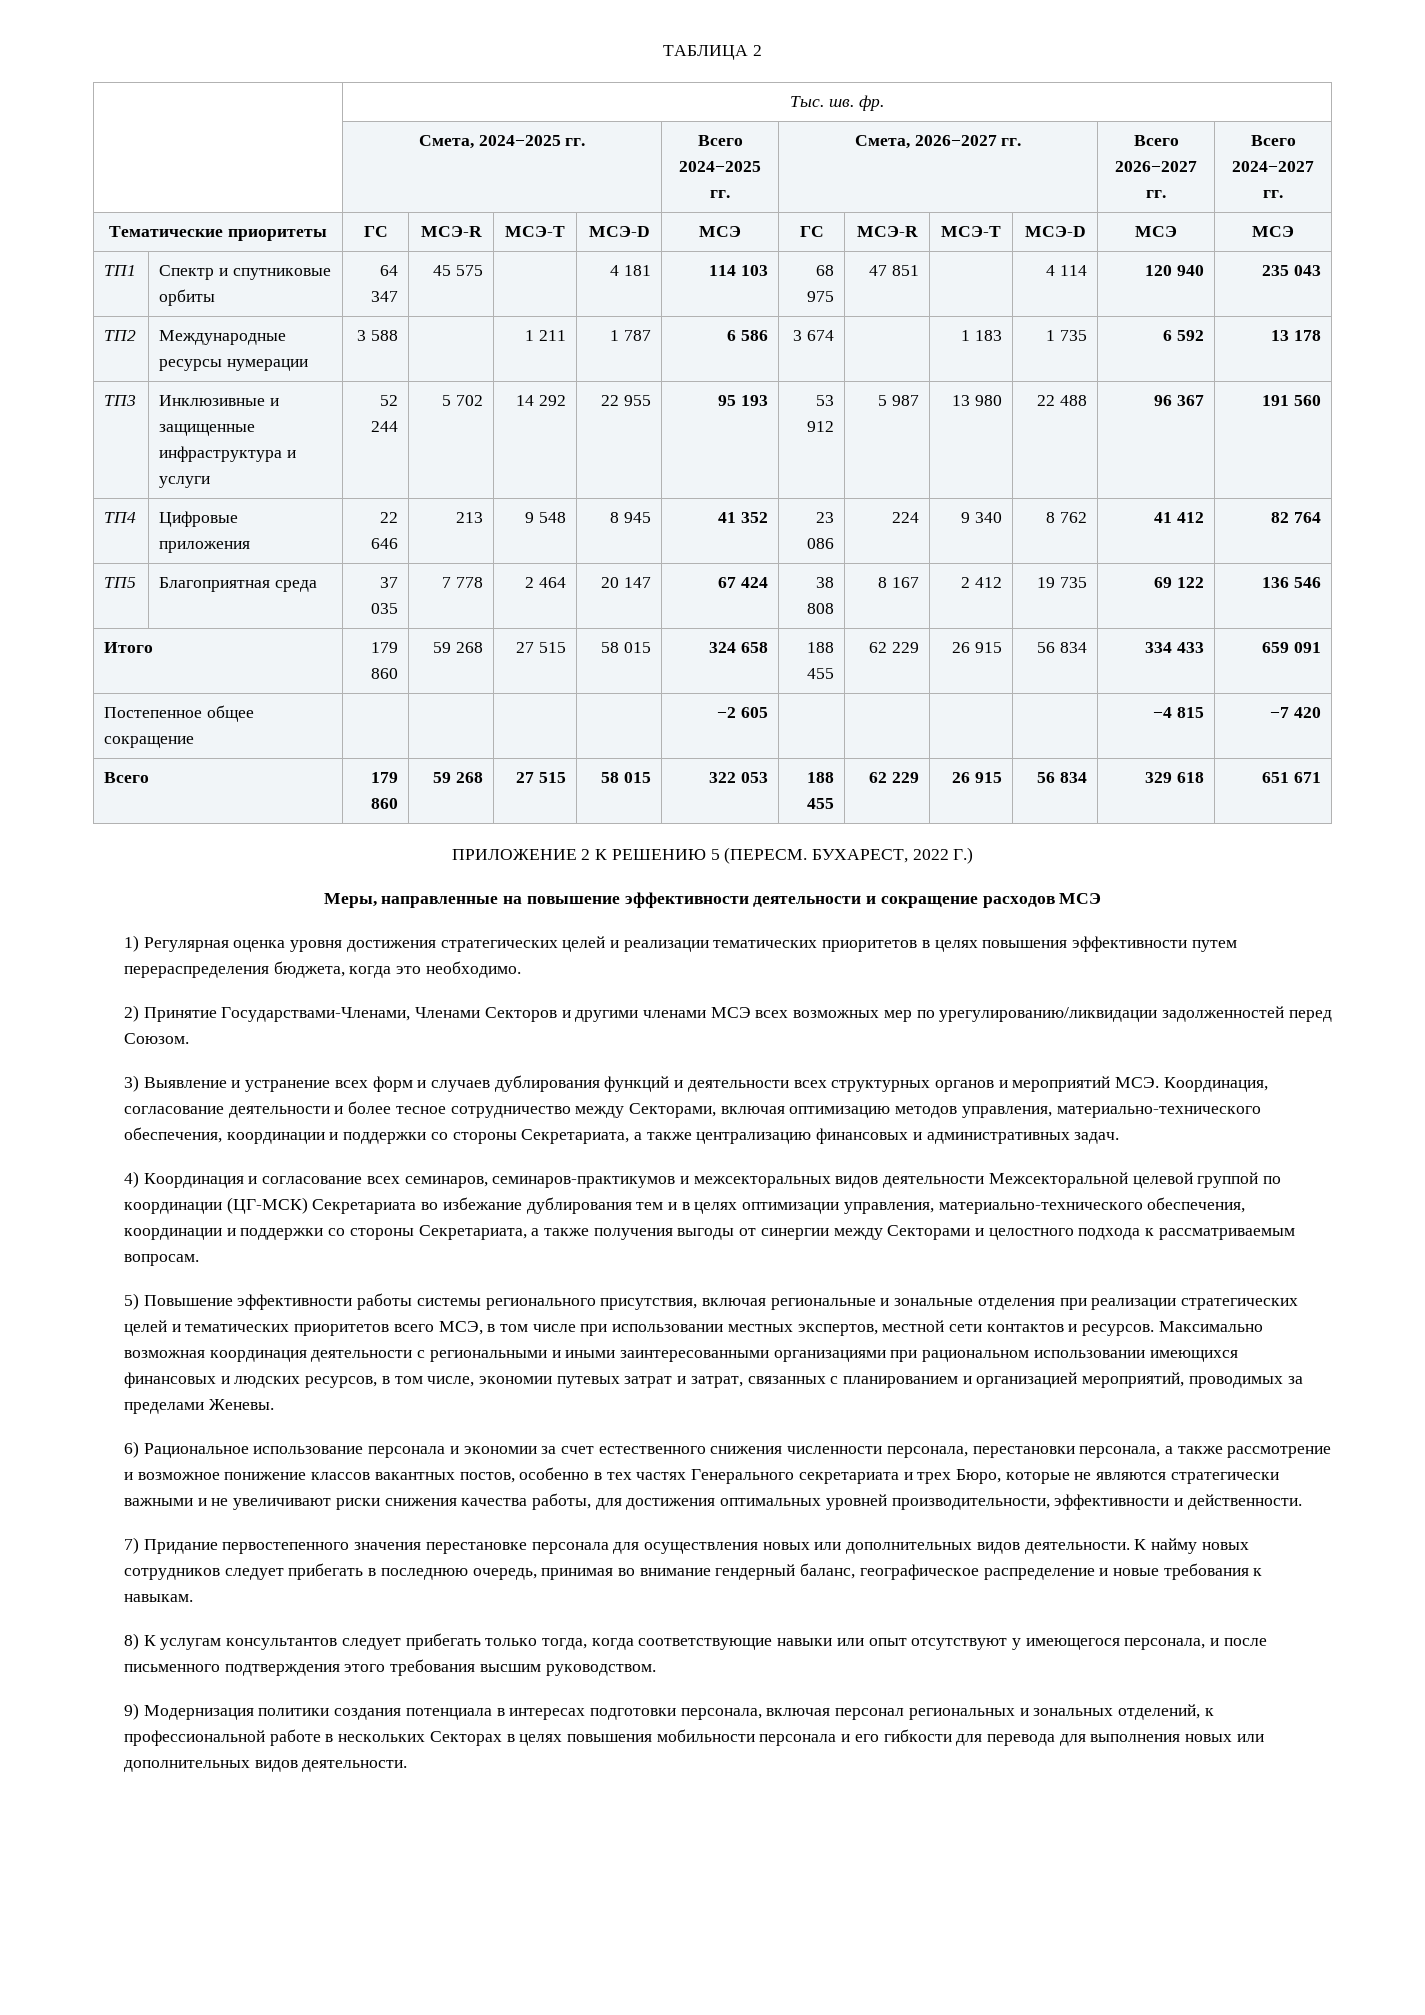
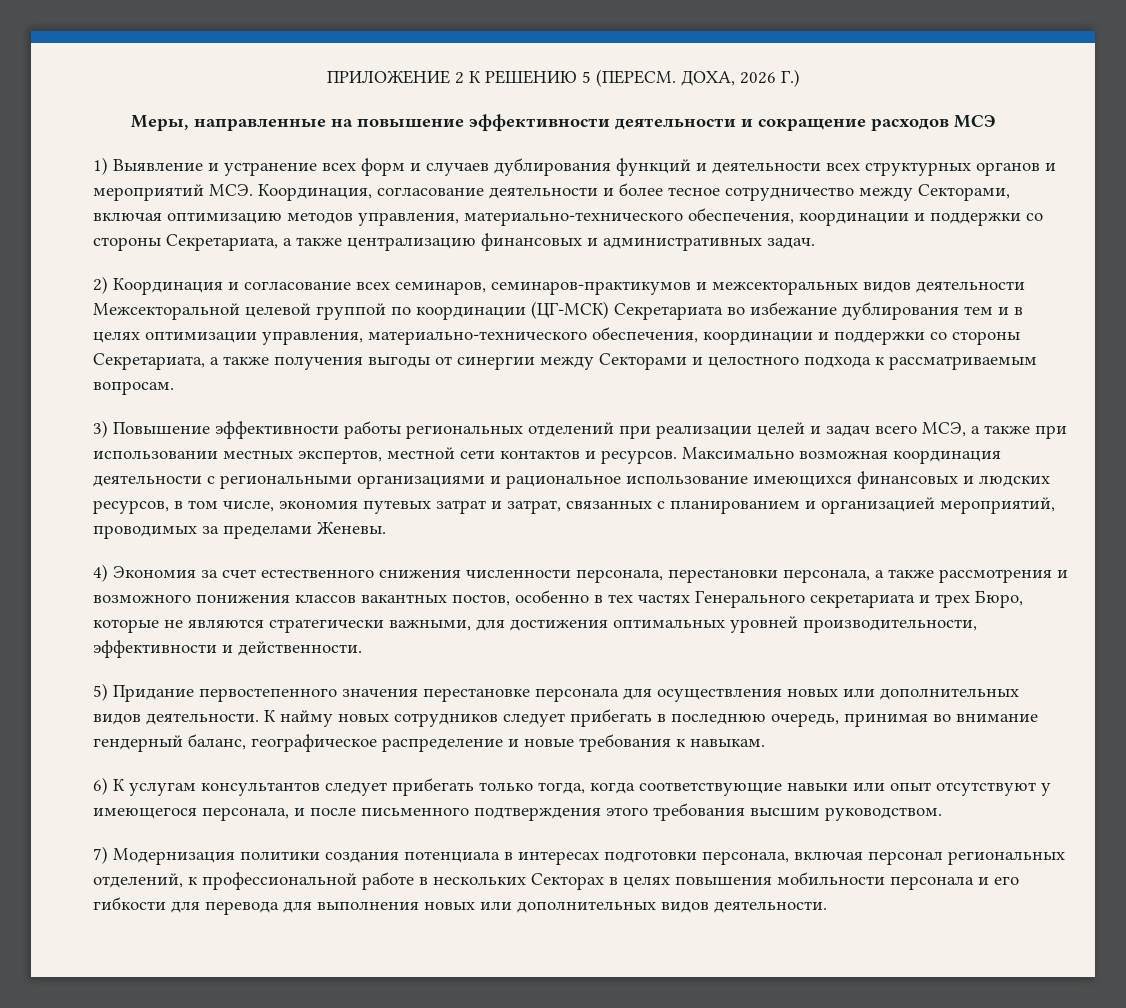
[663,45,762,60] [790,95,884,111] [418,135,586,149] [697,135,743,146] [679,161,761,172] [710,190,730,198] [854,135,1022,149] [1133,135,1179,146] [1115,161,1197,172] [1146,190,1166,198] [1250,135,1296,146] [1232,161,1314,172] [1263,190,1283,198] [109,226,327,241] [363,226,388,237] [420,226,482,237] [505,226,565,237] [588,226,650,237] [699,226,741,237] [799,226,824,237] [856,226,918,237] [941,226,1001,237] [1024,226,1086,237] [1135,226,1177,237] [1252,226,1294,237] [104,265,137,276] [159,265,331,280] [159,289,216,306] [379,265,398,276] [370,291,398,302] [432,265,483,276] [609,265,651,276] [708,265,768,276] [815,265,834,276] [806,291,834,302] [868,265,919,276] [1045,265,1087,276] [1144,265,1204,276] [1261,265,1321,276] [104,330,137,341] [159,330,287,345] [159,359,309,371] [356,330,398,341] [524,330,566,341] [609,330,651,341] [726,330,768,341] [792,330,834,341] [960,330,1002,341] [1045,330,1087,341] [1162,330,1204,341] [1270,330,1321,341] [104,395,137,406] [159,395,280,406] [159,424,256,436] [159,446,297,462] [159,476,211,488] [379,395,398,406] [370,421,398,432] [441,395,483,406] [515,395,566,406] [600,395,651,406] [717,395,768,406] [815,395,834,406] [806,421,834,432] [877,395,919,406] [951,395,1002,406] [1036,395,1087,406] [1153,395,1204,406] [1261,395,1321,406] [104,512,137,523] [159,511,239,527] [159,541,251,553] [379,512,398,523] [370,538,398,549] [455,512,483,523] [524,512,566,523] [609,512,651,523] [717,512,768,523] [815,512,834,523] [806,538,834,549] [891,512,919,523] [960,512,1002,523] [1045,512,1087,523] [1153,512,1204,523] [1270,512,1321,523] [104,577,137,588] [159,577,318,592] [379,577,398,588] [370,603,398,614] [441,577,483,588] [524,577,566,588] [600,577,651,588] [717,577,768,588] [815,577,834,588] [806,603,834,614] [877,577,919,588] [960,577,1002,588] [1036,577,1087,588] [1153,577,1204,588] [1261,577,1321,588] [104,642,154,653] [370,642,398,653] [370,668,398,679] [432,642,483,653] [515,642,566,653] [600,642,651,653] [708,642,768,653] [806,642,834,653] [806,668,834,679] [868,642,919,653] [951,642,1002,653] [1036,642,1087,653] [1144,642,1204,653] [1261,642,1321,653] [104,705,255,722] [104,736,195,748] [716,707,768,718] [1152,707,1204,718] [1269,707,1321,718] [104,772,150,783] [370,772,398,783] [370,798,398,809] [432,772,483,783] [515,772,566,783] [600,772,651,783] [708,772,768,783] [806,772,834,783] [806,798,834,809] [868,772,919,783] [951,772,1002,783] [1036,772,1087,783] [1144,772,1204,783] [1261,772,1321,783] ТАБЛИЦА 2 // | Тыс. шв. фр. // | Смета, 2024−2025 гг. | Всего 2024−2025 гг. | Смета, 2026−2027 гг. | Всего 2026−2027 гг. | Всего 2024−2027 гг. // Тематические приоритеты | ГС | МСЭ-R | МСЭ-T | МСЭ-D | МСЭ | ГС | МСЭ-R | МСЭ-T | МСЭ-D | МСЭ | МСЭ // ТП1 | Спектр и спутниковые орбиты | 64 347 | 45 575 | | 4 181 | 114 103 | 68 975 | 47 851 | | 4 114 | 120 940 | 235 043 // ТП2 | Международные ресурсы нумерации | 3 588 | | 1 211 | 1 787 | 6 586 | 3 674 | | 1 183 | 1 735 | 6 592 | 13 178 // ТП3 | Инклюзивные и защищенные инфраструктура и услуги | 52 244 | 5 702 | 14 292 | 22 955 | 95 193 | 53 912 | 5 987 | 13 980 | 22 488 | 96 367 | 191 560 // ТП4 | Цифровые приложения | 22 646 | 213 | 9 548 | 8 945 | 41 352 | 23 086 | 224 | 9 340 | 8 762 | 41 412 | 82 764 // ТП5 | Благоприятная среда | 37 035 | 7 778 | 2 464 | 20 147 | 67 424 | 38 808 | 8 167 | 2 412 | 19 735 | 69 122 | 136 546 // Итого | 179 860 | 59 268 | 27 515 | 58 015 | 324 658 | 188 455 | 62 229 | 26 915 | 56 834 | 334 433 | 659 091 // Постепенное общее сокращение | | | | | −2 605 | | | | | −4 815 | −7 420 // Всего | 179 860 | 59 268 | 27 515 | 58 015 | 322 053 | 188 455 | 62 229 | 26 915 | 56 834 | 329 618 | 651 671 // -> (326, 77) none
[811,849,949,863] БУХАРЕСТ, 2022 -> [680,70,776,86] ДОХА, 2026
[143,936,1237,952] [123,961,521,978] [123,1005,1332,1022] [123,1033,189,1044] [123,1075,139,1092] Регулярная оценка уровня достижения стратегических целей и реализации тематических приоритетов в целях повышения эффективности путем перераспределения бюджета, когда это необходимо. // 2) Принятие Государствами-Членами, Членами Секторов и другими членами МСЭ всех возможных мер по урегулированию/ликвидации задолженностей перед Союзом. // 3) -> (108, 166) none
[123,1171,139,1188] 4) -> [92,276,108,294] 2)
[123,1293,139,1310] 5) -> [92,420,108,438] 3)
[416,1298,1055,1310] системы регионального присутствия, включая региональные и зональные отделения -> [405,422,614,439] региональных отделений
[1181,1298,1299,1310] [123,1320,576,1336] стратегических целей и тематических приоритетов всего МСЭ, в том числе -> [756,422,1030,437] целей и задач всего МСЭ, а также
[551,1350,1145,1362] и иными заинтересованными организациями при рациональном использовании -> [356,475,748,489] организациями и рациональное использование
[478,1376,552,1384] экономии -> [278,501,358,509] экономия
[123,1441,537,1458] 6) Рациональное использование персонала и экономии -> [92,564,196,582] 4) Экономия
[1227,1446,1332,1458] [123,1472,307,1480] рассмотрение и возможное понижение -> [938,569,1068,583] [92,594,290,603] рассмотрения и возможного понижения
[123,1493,591,1510] важными и не увеличивают риски снижения качества работы, -> [388,620,471,631] важными,
[123,1537,139,1554] 7) -> [92,683,108,701] 5)
[123,1633,139,1650] 8) -> [92,777,108,795] 6)
[123,1703,139,1720] 9) -> [92,846,108,864] 7)
[1019,1708,1114,1716] и зональных -> (1065, 858) none

